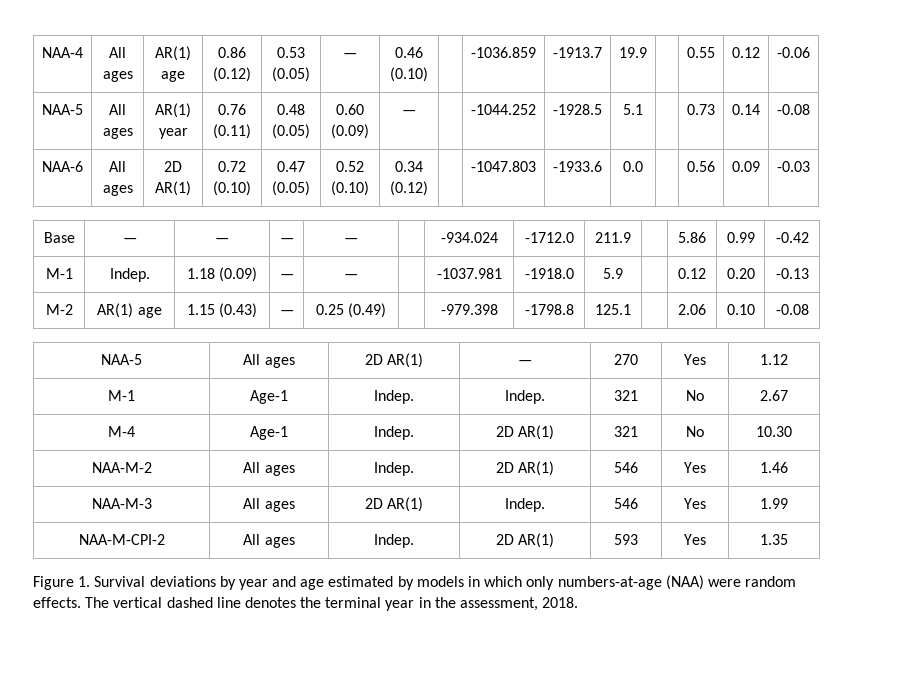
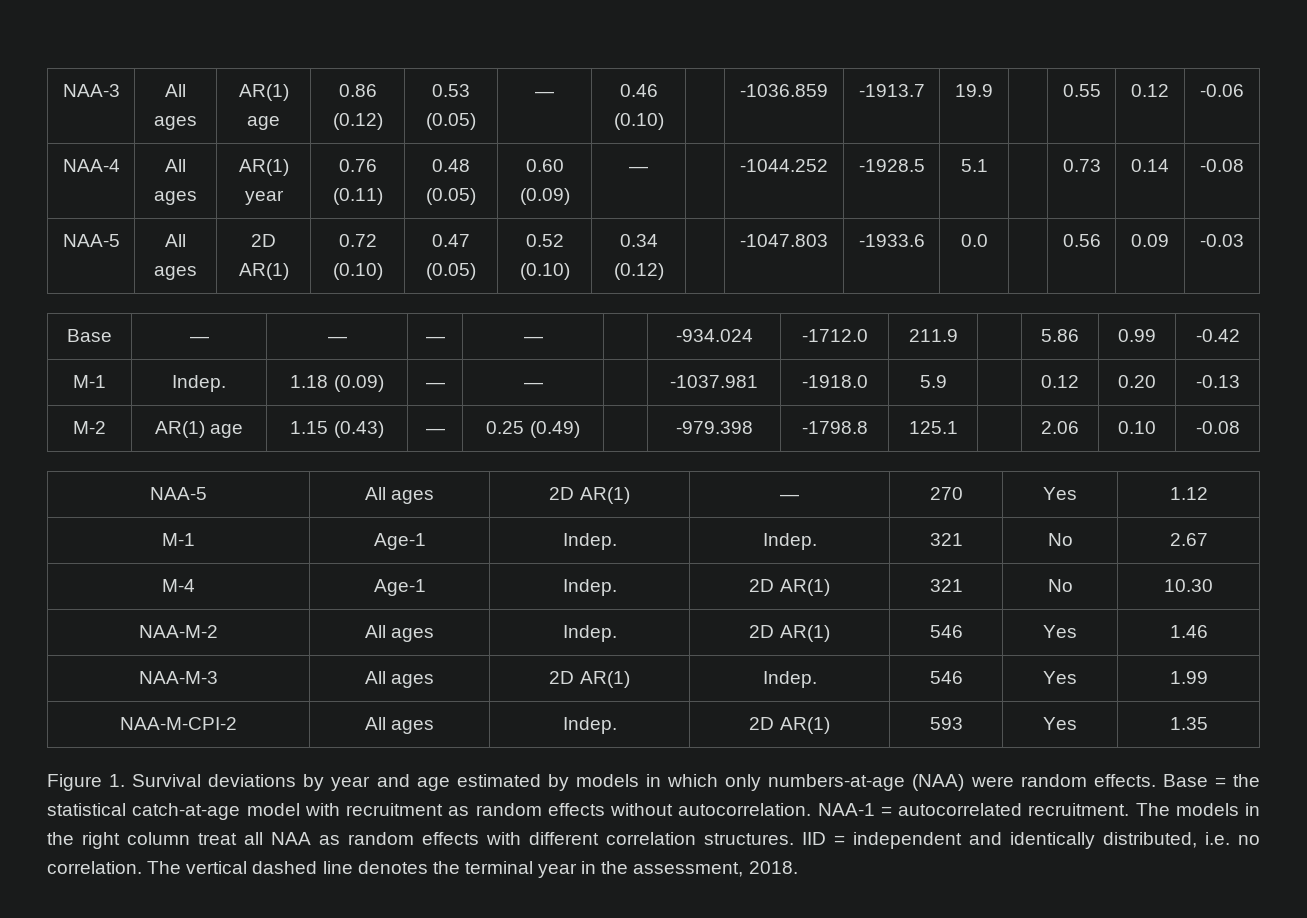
[42,47,83,58] NAA-4 -> [62,84,120,97] NAA-3
[42,104,83,115] NAA-5 -> [62,159,120,172] NAA-4
[42,161,83,172] NAA-6 -> [62,234,120,247] NAA-5
(81, 602) none -> [1162,774,1260,787] [47,803,1260,820] [47,832,1260,849] [47,861,142,874] Base = the statistical catch-at-age model with recruitment as random effects without autocorrelation. NAA-1 = autocorrelated recruitment. The models in the right column treat all NAA as random effects with different correlation structures. IID = independent and identically distributed, i.e. no correlation.

